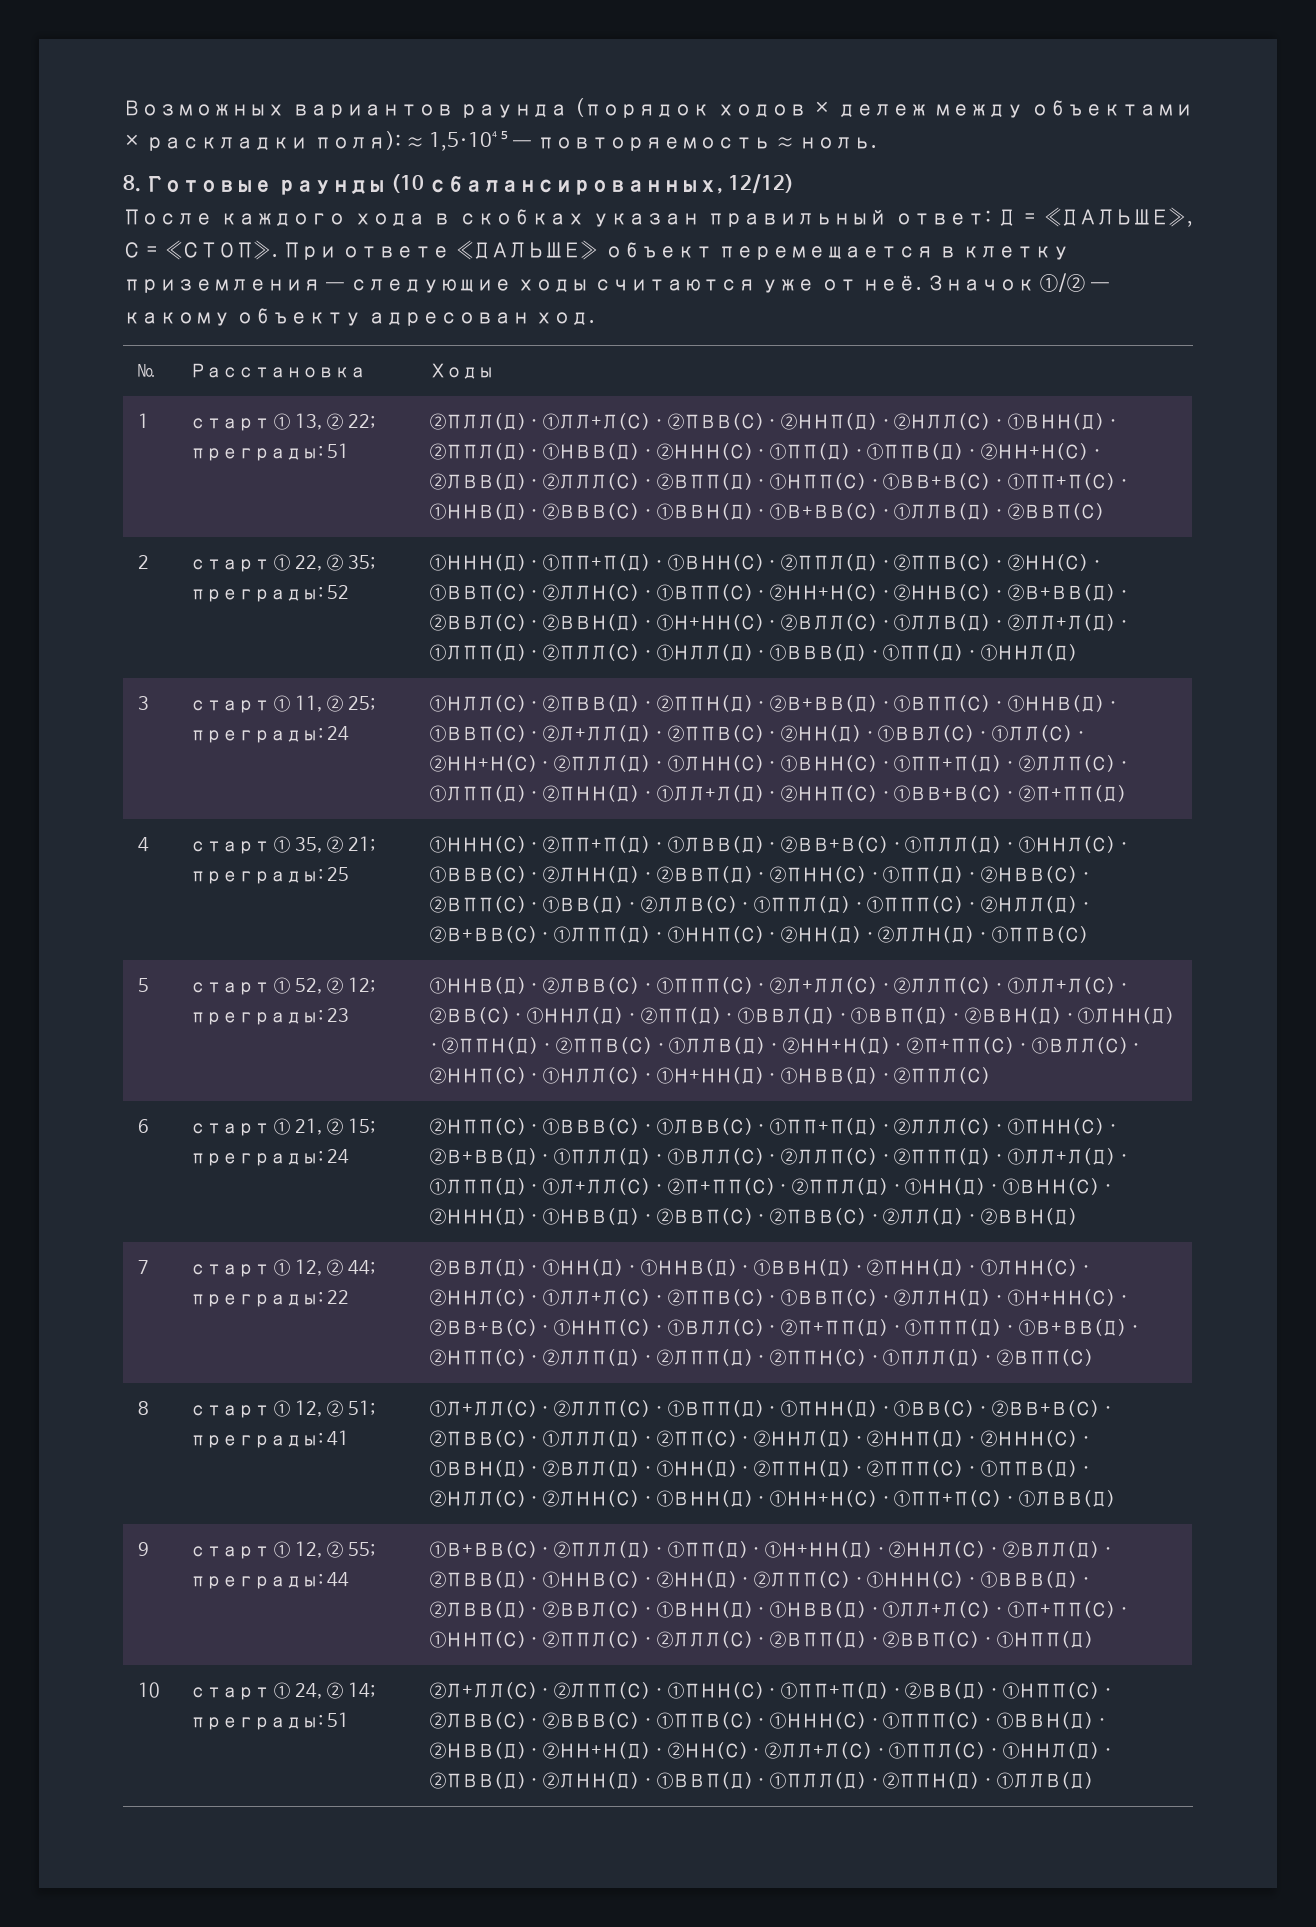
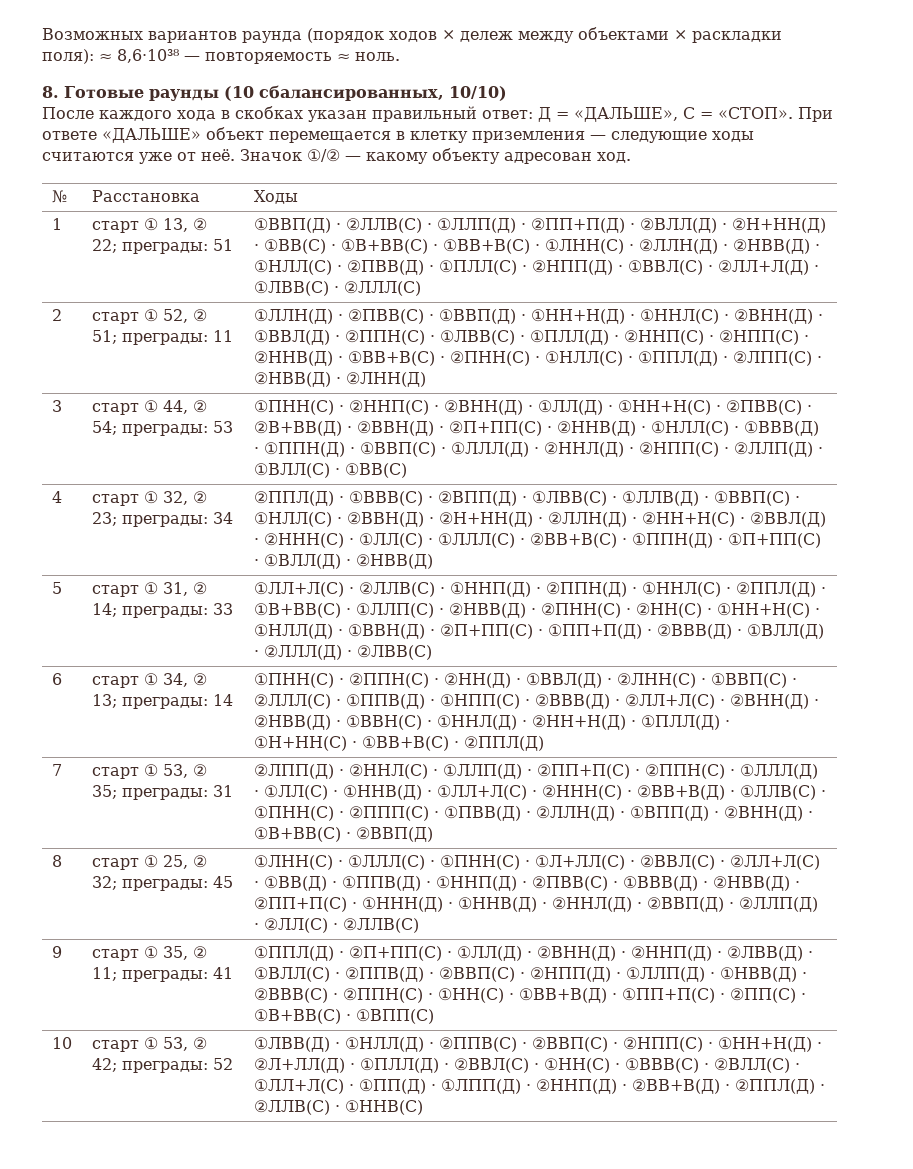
[429,130,509,151] 1,5·10⁴⁵ -> [117,49,179,63] 8,6·10³⁸
[728,174,795,194] 12/12) -> [449,86,507,101] 10/10)
[429,413,1117,430] [429,443,1101,460] [429,473,1128,490] [429,503,1104,520] [137,555,149,569] [189,554,375,572] [189,585,350,602] [429,554,1101,571] [429,584,1128,601] [429,614,1128,631] [429,644,1077,661] [137,696,149,710] [189,695,375,713] [189,726,350,743] [429,695,1117,712] [429,725,1085,742] [429,755,1128,772] [429,785,1126,802] [137,837,149,852] [189,836,375,854] [189,867,350,884] [429,836,1128,853] [429,866,1090,883] [429,896,1090,913] [429,926,1088,943] [137,978,149,992] [189,977,375,995] [189,1008,350,1025] [429,977,1128,994] [429,1007,1175,1024] [429,1037,1141,1054] [429,1067,991,1084] [137,1119,149,1133] [189,1118,375,1136] [189,1149,350,1166] [429,1118,1117,1135] [429,1148,1128,1165] [429,1178,1112,1195] [429,1208,1077,1225] [137,1260,149,1274] [189,1259,375,1277] [189,1290,350,1307] [429,1259,1090,1276] [429,1289,1128,1306] [429,1319,1139,1336] [429,1349,1093,1366] [137,1401,149,1415] [189,1400,375,1418] [189,1430,350,1448] [429,1400,1112,1417] [429,1430,1090,1447] [429,1460,1090,1477] [429,1490,1115,1507] [137,1542,149,1556] [189,1541,375,1559] [189,1572,350,1589] [429,1541,1112,1558] [429,1571,1090,1588] [429,1601,1128,1618] [429,1631,1093,1648] [137,1682,160,1698] [189,1682,375,1700] [189,1712,350,1730] [429,1682,1112,1699] [429,1712,1106,1729] [429,1742,1112,1759] [429,1772,1093,1789] ②ПЛЛ(Д) · ①ЛЛ+Л(С) · ②ПВВ(С) · ②ННП(Д) · ②НЛЛ(С) · ①ВНН(Д) · ②ППЛ(Д) · ①НВВ(Д) · ②ННН(С) · ①ПП(Д) · ①ППВ(Д) · ②НН+Н(С) · ②ЛВВ(Д) · ②ЛЛЛ(С) · ②ВПП(Д) · ①НПП(С) · ①ВВ+В(С) · ①ПП+П(С) · ①ННВ(Д) · ②ВВВ(С) · ①ВВН(Д) · ①В+ВВ(С) · ①ЛЛВ(Д) · ②ВВП(С) // 2 | старт ① 22, ② 35; преграды: 52 | ①ННН(Д) · ①ПП+П(Д) · ①ВНН(С) · ②ППЛ(Д) · ②ППВ(С) · ②НН(С) · ①ВВП(С) · ②ЛЛН(С) · ①ВПП(С) · ②НН+Н(С) · ②ННВ(С) · ②В+ВВ(Д) · ②ВВЛ(С) · ②ВВН(Д) · ①Н+НН(С) · ②ВЛЛ(С) · ①ЛЛВ(Д) · ②ЛЛ+Л(Д) · ①ЛПП(Д) · ②ПЛЛ(С) · ①НЛЛ(Д) · ①ВВВ(Д) · ①ПП(Д) · ①ННЛ(Д) // 3 | старт ① 11, ② 25; преграды: 24 | ①НЛЛ(С) · ②ПВВ(Д) · ②ППН(Д) · ②В+ВВ(Д) · ①ВПП(С) · ①ННВ(Д) · ①ВВП(С) · ②Л+ЛЛ(Д) · ②ППВ(С) · ②НН(Д) · ①ВВЛ(С) · ①ЛЛ(С) · ②НН+Н(С) · ②ПЛЛ(Д) · ①ЛНН(С) · ①ВНН(С) · ①ПП+П(Д) · ②ЛЛП(С) · ①ЛПП(Д) · ②ПНН(Д) · ①ЛЛ+Л(Д) · ②ННП(С) · ①ВВ+В(С) · ②П+ПП(Д) // 4 | старт ① 35, ② 21; преграды: 25 | ①ННН(С) · ②ПП+П(Д) · ①ЛВВ(Д) · ②ВВ+В(С) · ①ПЛЛ(Д) · ①ННЛ(С) · ①ВВВ(С) · ②ЛНН(Д) · ②ВВП(Д) · ②ПНН(С) · ①ПП(Д) · ②НВВ(С) · ②ВПП(С) · ①ВВ(Д) · ②ЛЛВ(С) · ①ППЛ(Д) · ①ППП(С) · ②НЛЛ(Д) · ②В+ВВ(С) · ①ЛПП(Д) · ①ННП(С) · ②НН(Д) · ②ЛЛН(Д) · ①ППВ(С) // 5 | старт ① 52, ② 12; преграды: 23 | ①ННВ(Д) · ②ЛВВ(С) · ①ППП(С) · ②Л+ЛЛ(С) · ②ЛЛП(С) · ①ЛЛ+Л(С) · ②ВВ(С) · ①ННЛ(Д) · ②ПП(Д) · ①ВВЛ(Д) · ①ВВП(Д) · ②ВВН(Д) · ①ЛНН(Д) · ②ППН(Д) · ②ППВ(С) · ①ЛЛВ(Д) · ②НН+Н(Д) · ②П+ПП(С) · ①ВЛЛ(С) · ②ННП(С) · ①НЛЛ(С) · ①Н+НН(Д) · ①НВВ(Д) · ②ППЛ(С) // 6 | старт ① 21, ② 15; преграды: 24 | ②НПП(С) · ①ВВВ(С) · ①ЛВВ(С) · ①ПП+П(Д) · ②ЛЛЛ(С) · ①ПНН(С) · ②В+ВВ(Д) · ①ПЛЛ(Д) · ①ВЛЛ(С) · ②ЛЛП(С) · ②ППП(Д) · ①ЛЛ+Л(Д) · ①ЛПП(Д) · ①Л+ЛЛ(С) · ②П+ПП(С) · ②ППЛ(Д) · ①НН(Д) · ①ВНН(С) · ②ННН(Д) · ①НВВ(Д) · ②ВВП(С) · ②ПВВ(С) · ②ЛЛ(Д) · ②ВВН(Д) // 7 | старт ① 12, ② 44; преграды: 22 | ②ВВЛ(Д) · ①НН(Д) · ①ННВ(Д) · ①ВВН(Д) · ②ПНН(Д) · ①ЛНН(С) · ②ННЛ(С) · ①ЛЛ+Л(С) · ②ППВ(С) · ①ВВП(С) · ②ЛЛН(Д) · ①Н+НН(С) · ②ВВ+В(С) · ①ННП(С) · ①ВЛЛ(С) · ②П+ПП(Д) · ①ППП(Д) · ①В+ВВ(Д) · ②НПП(С) · ②ЛЛП(Д) · ②ЛПП(Д) · ②ППН(С) · ①ПЛЛ(Д) · ②ВПП(С) // 8 | старт ① 12, ② 51; преграды: 41 | ①Л+ЛЛ(С) · ②ЛЛП(С) · ①ВПП(Д) · ①ПНН(Д) · ①ВВ(С) · ②ВВ+В(С) · ②ПВВ(С) · ①ЛЛЛ(Д) · ②ПП(С) · ②ННЛ(Д) · ②ННП(Д) · ②ННН(С) · ①ВВН(Д) · ②ВЛЛ(Д) · ①НН(Д) · ②ППН(Д) · ②ППП(С) · ①ППВ(Д) · ②НЛЛ(С) · ②ЛНН(С) · ①ВНН(Д) · ①НН+Н(С) · ①ПП+П(С) · ①ЛВВ(Д) // 9 | старт ① 12, ② 55; преграды: 44 | ①В+ВВ(С) · ②ПЛЛ(Д) · ①ПП(Д) · ①Н+НН(Д) · ②ННЛ(С) · ②ВЛЛ(Д) · ②ПВВ(Д) · ①ННВ(С) · ②НН(Д) · ②ЛПП(С) · ①ННН(С) · ①ВВВ(Д) · ②ЛВВ(Д) · ②ВВЛ(С) · ①ВНН(Д) · ①НВВ(Д) · ①ЛЛ+Л(С) · ①П+ПП(С) · ①ННП(С) · ②ППЛ(С) · ②ЛЛЛ(С) · ②ВПП(Д) · ②ВВП(С) · ①НПП(Д) // 10 | старт ① 24, ② 14; преграды: 51 | ②Л+ЛЛ(С) · ②ЛПП(С) · ①ПНН(С) · ①ПП+П(Д) · ②ВВ(Д) · ①НПП(С) · ②ЛВВ(С) · ②ВВВ(С) · ①ППВ(С) · ①ННН(С) · ①ППП(С) · ①ВВН(Д) · ②НВВ(Д) · ②НН+Н(Д) · ②НН(С) · ②ЛЛ+Л(С) · ①ППЛ(С) · ①ННЛ(Д) · ②ПВВ(Д) · ②ЛНН(Д) · ①ВВП(Д) · ①ПЛЛ(Д) · ②ППН(Д) · ①ЛЛВ(Д) -> [253,218,826,233] [253,239,820,254] [253,260,819,275] [253,281,421,296] [51,309,62,321] [91,309,207,324] [91,330,233,345] [253,309,823,324] [253,330,809,345] [253,351,822,366] [253,372,426,387] [51,400,62,412] [91,400,207,415] [91,421,233,436] [253,400,812,415] [253,421,819,436] [253,442,823,457] [253,463,407,478] [51,491,62,503] [91,491,207,506] [91,512,233,527] [253,491,800,506] [253,512,826,527] [253,533,821,548] [253,554,433,569] [51,582,62,594] [91,582,207,597] [91,603,233,618] [253,582,826,597] [253,603,820,618] [253,624,824,639] [253,645,432,660] [51,673,62,685] [91,673,207,688] [91,694,233,709] [253,673,797,688] [253,694,819,709] [253,715,730,730] [253,736,544,751] [51,764,62,776] [91,764,207,779] [91,785,233,800] [253,764,818,779] [253,785,826,800] [253,806,813,821] [253,827,433,842] [51,855,62,867] [91,855,207,870] [91,876,233,891] [253,855,820,870] [253,876,800,891] [253,897,818,912] [253,918,419,933] [51,946,62,958] [91,946,207,961] [91,967,233,982] [253,946,813,961] [253,967,807,982] [253,988,806,1003] [253,1009,434,1024] [51,1037,72,1049] [91,1037,207,1052] [91,1058,233,1073] [253,1037,822,1052] [253,1058,800,1073] [253,1079,825,1094] [253,1100,423,1115] ①ВВП(Д) · ②ЛЛВ(С) · ①ЛЛП(Д) · ②ПП+П(Д) · ②ВЛЛ(Д) · ②Н+НН(Д) · ①ВВ(С) · ①В+ВВ(С) · ①ВВ+В(С) · ①ЛНН(С) · ②ЛЛН(Д) · ②НВВ(Д) · ①НЛЛ(С) · ②ПВВ(Д) · ①ПЛЛ(С) · ②НПП(Д) · ①ВВЛ(С) · ②ЛЛ+Л(Д) · ①ЛВВ(С) · ②ЛЛЛ(С) // 2 | старт ① 52, ② 51; преграды: 11 | ①ЛЛН(Д) · ②ПВВ(С) · ①ВВП(Д) · ①НН+Н(Д) · ①ННЛ(С) · ②ВНН(Д) · ①ВВЛ(Д) · ②ППН(С) · ①ЛВВ(С) · ①ПЛЛ(Д) · ②ННП(С) · ②НПП(С) · ②ННВ(Д) · ①ВВ+В(С) · ②ПНН(С) · ①НЛЛ(С) · ①ППЛ(Д) · ②ЛПП(С) · ②НВВ(Д) · ②ЛНН(Д) // 3 | старт ① 44, ② 54; преграды: 53 | ①ПНН(С) · ②ННП(С) · ②ВНН(Д) · ①ЛЛ(Д) · ①НН+Н(С) · ②ПВВ(С) · ②В+ВВ(Д) · ②ВВН(Д) · ②П+ПП(С) · ②ННВ(Д) · ①НЛЛ(С) · ①ВВВ(Д) · ①ППН(Д) · ①ВВП(С) · ①ЛЛЛ(Д) · ②ННЛ(Д) · ②НПП(С) · ②ЛЛП(Д) · ①ВЛЛ(С) · ①ВВ(С) // 4 | старт ① 32, ② 23; преграды: 34 | ②ППЛ(Д) · ①ВВВ(С) · ②ВПП(Д) · ①ЛВВ(С) · ①ЛЛВ(Д) · ①ВВП(С) · ①НЛЛ(С) · ②ВВН(Д) · ②Н+НН(Д) · ②ЛЛН(Д) · ②НН+Н(С) · ②ВВЛ(Д) · ②ННН(С) · ①ЛЛ(С) · ①ЛЛЛ(С) · ②ВВ+В(С) · ①ППН(Д) · ①П+ПП(С) · ①ВЛЛ(Д) · ②НВВ(Д) // 5 | старт ① 31, ② 14; преграды: 33 | ①ЛЛ+Л(С) · ②ЛЛВ(С) · ①ННП(Д) · ②ППН(Д) · ①ННЛ(С) · ②ППЛ(Д) · ①В+ВВ(С) · ①ЛЛП(С) · ②НВВ(Д) · ②ПНН(С) · ②НН(С) · ①НН+Н(С) · ①НЛЛ(Д) · ①ВВН(Д) · ②П+ПП(С) · ①ПП+П(Д) · ②ВВВ(Д) · ①ВЛЛ(Д) · ②ЛЛЛ(Д) · ②ЛВВ(С) // 6 | старт ① 34, ② 13; преграды: 14 | ①ПНН(С) · ②ППН(С) · ②НН(Д) · ①ВВЛ(Д) · ②ЛНН(С) · ①ВВП(С) · ②ЛЛЛ(С) · ①ППВ(Д) · ①НПП(С) · ②ВВВ(Д) · ②ЛЛ+Л(С) · ②ВНН(Д) · ②НВВ(Д) · ①ВВН(С) · ①ННЛ(Д) · ②НН+Н(Д) · ①ПЛЛ(Д) · ①Н+НН(С) · ①ВВ+В(С) · ②ППЛ(Д) // 7 | старт ① 53, ② 35; преграды: 31 | ②ЛПП(Д) · ②ННЛ(С) · ①ЛЛП(Д) · ②ПП+П(С) · ②ППН(С) · ①ЛЛЛ(Д) · ①ЛЛ(С) · ①ННВ(Д) · ①ЛЛ+Л(С) · ②ННН(С) · ②ВВ+В(Д) · ①ЛЛВ(С) · ①ПНН(С) · ②ППП(С) · ①ПВВ(Д) · ②ЛЛН(Д) · ①ВПП(Д) · ②ВНН(Д) · ①В+ВВ(С) · ②ВВП(Д) // 8 | старт ① 25, ② 32; преграды: 45 | ①ЛНН(С) · ①ЛЛЛ(С) · ①ПНН(С) · ①Л+ЛЛ(С) · ②ВВЛ(С) · ②ЛЛ+Л(С) · ①ВВ(Д) · ①ППВ(Д) · ①ННП(Д) · ②ПВВ(С) · ①ВВВ(Д) · ②НВВ(Д) · ②ПП+П(С) · ①ННН(Д) · ①ННВ(Д) · ②ННЛ(Д) · ②ВВП(Д) · ②ЛЛП(Д) · ②ЛЛ(С) · ②ЛЛВ(С) // 9 | старт ① 35, ② 11; преграды: 41 | ①ППЛ(Д) · ②П+ПП(С) · ①ЛЛ(Д) · ②ВНН(Д) · ②ННП(Д) · ②ЛВВ(Д) · ①ВЛЛ(С) · ②ППВ(Д) · ②ВВП(С) · ②НПП(Д) · ①ЛЛП(Д) · ①НВВ(Д) · ②ВВВ(С) · ②ППН(С) · ①НН(С) · ①ВВ+В(Д) · ①ПП+П(С) · ②ПП(С) · ①В+ВВ(С) · ①ВПП(С) // 10 | старт ① 53, ② 42; преграды: 52 | ①ЛВВ(Д) · ①НЛЛ(Д) · ②ППВ(С) · ②ВВП(С) · ②НПП(С) · ①НН+Н(Д) · ②Л+ЛЛ(Д) · ①ПЛЛ(Д) · ②ВВЛ(С) · ①НН(С) · ①ВВВ(С) · ②ВЛЛ(С) · ①ЛЛ+Л(С) · ①ПП(Д) · ①ЛПП(Д) · ②ННП(Д) · ②ВВ+В(Д) · ②ППЛ(Д) · ②ЛЛВ(С) · ①ННВ(С)

